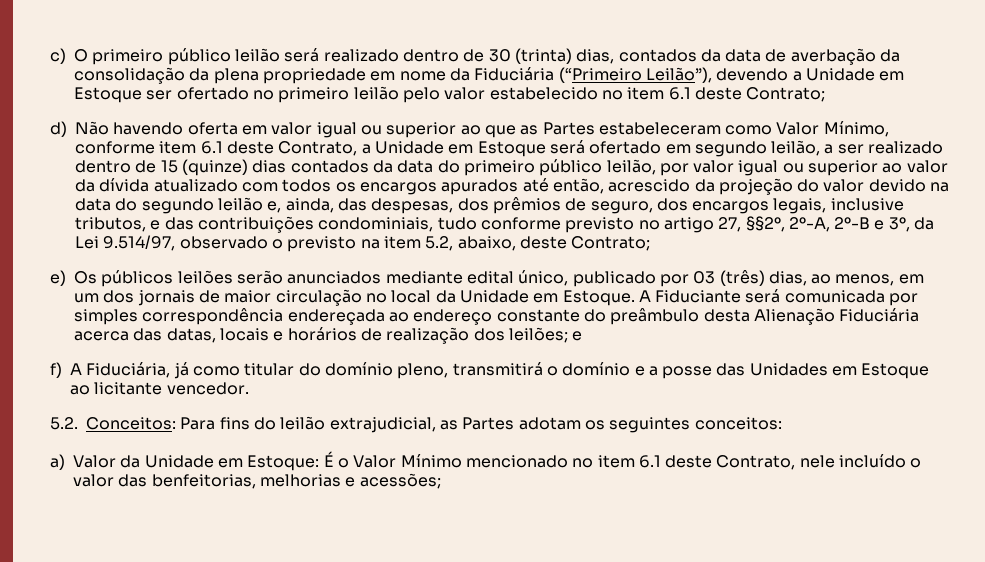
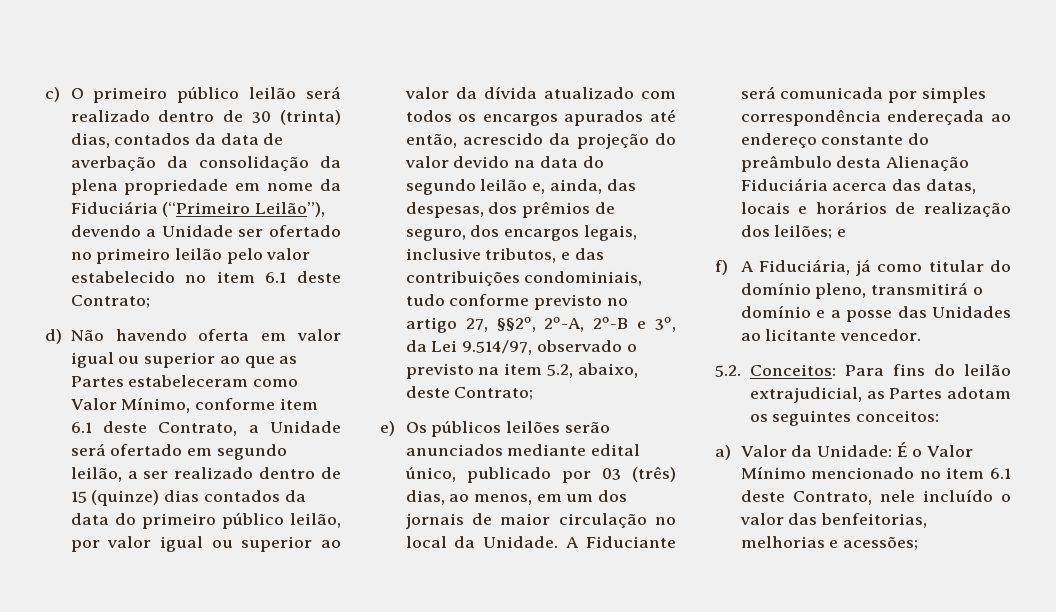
[879,71,905,81] [74,87,142,103] em Estoque -> (233, 231) none
[448,141,546,157] em Estoque -> (341, 427) none
[459,290,635,306] Unidade em Estoque. -> [483,536,559,548] Unidade.
[832,363,930,379] em Estoque -> (1011, 312) none
[144,455,320,471] Unidade em Estoque: -> [816,445,892,457] Unidade:

